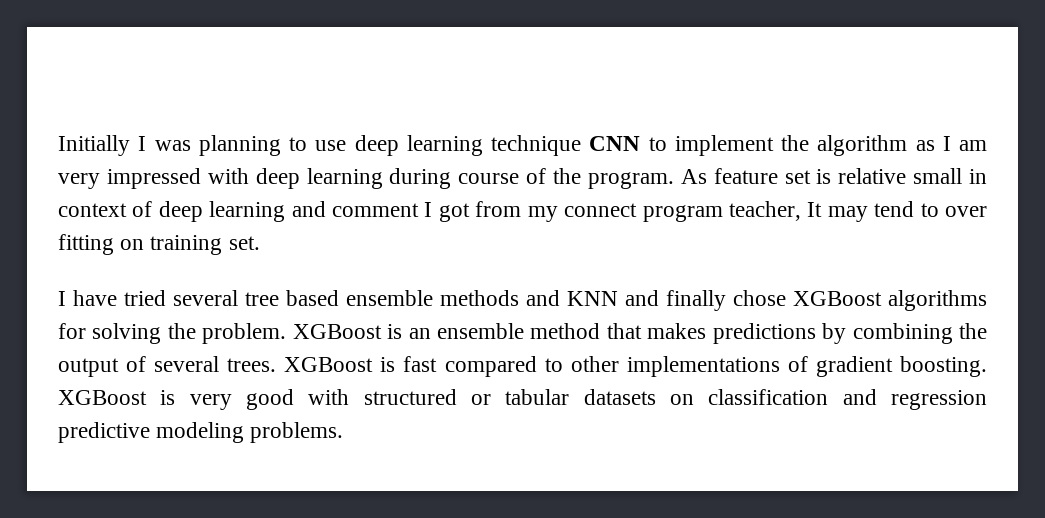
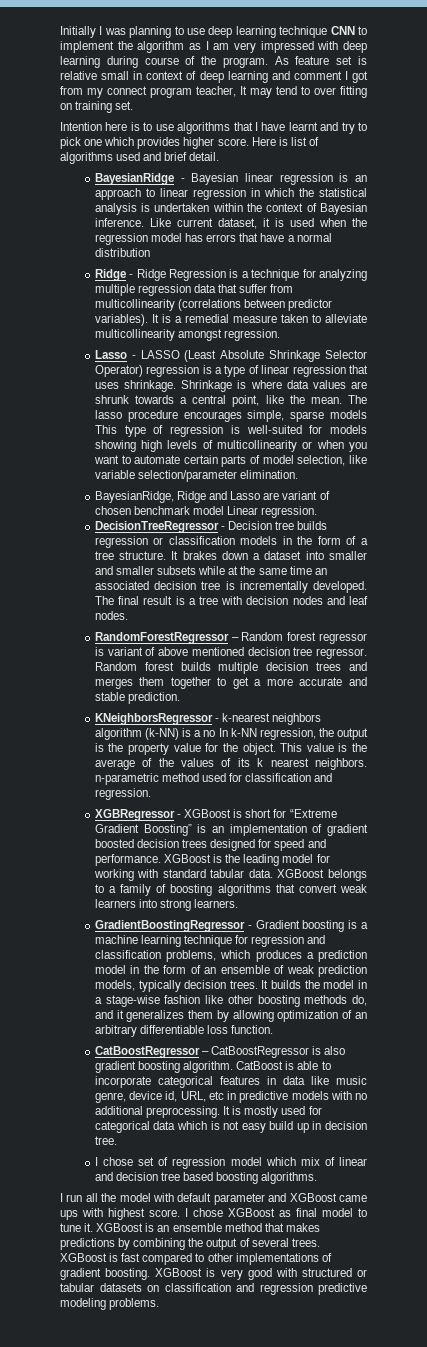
[58,290,987,311] [58,323,287,344] I have tried several tree based ensemble methods and KNN and finally chose XGBoost algorithms for solving the problem. -> [60,122,368,134] [60,137,319,149] [60,152,220,164] [94,173,368,185] [94,188,367,200] [94,203,368,215] [94,218,367,229] [94,233,332,245] [94,248,150,257] [94,269,367,281] [94,284,294,296] [94,299,333,311] [94,314,367,326] [94,329,281,341] [94,350,368,362] [94,365,368,377] [94,380,368,392] [94,395,367,407] [94,410,367,422] [94,425,367,437] [94,440,367,452] [93,455,367,467] [94,470,299,482] [94,491,330,503] [94,506,318,518] [94,521,328,533] [94,536,369,548] [94,551,367,560] [94,566,327,575] [94,581,368,593] [94,596,368,605] [94,611,128,620] [94,632,367,644] [94,647,367,659] [94,662,367,674] [94,677,367,689] [94,692,180,704] [94,713,322,725] [94,728,369,740] [94,743,367,755] [94,758,367,770] [94,773,333,785] [94,788,151,800] [94,809,337,821] [94,824,369,836] [94,839,326,851] [94,854,330,866] [93,869,367,881] [94,884,367,896] [94,899,239,911] [94,920,368,932] [94,935,326,947] [94,950,368,962] [94,965,367,977] [94,980,367,992] [94,995,367,1007] [94,1010,367,1022] [94,1025,274,1037] [94,1046,346,1058] [94,1061,331,1073] [94,1076,367,1088] [94,1091,367,1103] [94,1106,322,1118] [94,1121,367,1133] [94,1136,117,1145] [94,1157,367,1169] [94,1172,318,1184] [60,1193,367,1205] [60,1208,367,1220] [60,1223,94,1232] Intention here is to use algorithms that I have learnt and try to pick one which provides higher score. Here is list of algorithms used and brief detail. // BayesianRidge - Bayesian linear regression is an approach to linear regression in which the statistical analysis is undertaken within the context of Bayesian inference. Like current dataset, it is used when the regression model has errors that have a normal distribution // Ridge - Ridge Regression is a technique for analyzing multiple regression data that suffer from multicollinearity (correlations between predictor variables). It is a remedial measure taken to alleviate multicollinearity amongst regression. // Lasso - LASSO (Least Absolute Shrinkage Selector Operator) regression is a type of linear regression that uses shrinkage. Shrinkage is where data values are shrunk towards a central point, like the mean. The lasso procedure encourages simple, sparse models This type of regression is well-suited for models showing high levels of multicollinearity or when you want to automate certain parts of model selection, like variable selection/parameter elimination. // BayesianRidge, Ridge and Lasso are variant of chosen benchmark model Linear regression. // DecisionTreeRegressor - Decision tree builds regression or classification models in the form of a tree structure. It brakes down a dataset into smaller and smaller subsets while at the same time an associated decision tree is incrementally developed. The final result is a tree with decision nodes and leaf nodes. // RandomForestRegressor – Random forest regressor is variant of above mentioned decision tree regressor. Random forest builds multiple decision trees and merges them together to get a more accurate and stable prediction. // KNeighborsRegressor - k-nearest neighbors algorithm (k-NN) is a no In k-NN regression, the output is the property value for the object. This value is the average of the values of its k nearest neighbors. n-parametric method used for classification and regression. // XGBRegressor - XGBoost is short for “Extreme Gradient Boosting” is an implementation of gradient boosted decision trees designed for speed and performance. XGBoost is the leading model for working with standard tabular data. XGBoost belongs to a family of boosting algorithms that convert weak learners into strong learners. // GradientBoostingRegressor - Gradient boosting is a machine learning technique for regression and classification problems, which produces a prediction model in the form of an ensemble of weak prediction models, typically decision trees. It builds the model in a stage-wise fashion like other boosting methods do, and it generalizes them by allowing optimization of an arbitrary differentiable loss function. // CatBoostRegressor – CatBoostRegressor is also gradient boosting algorithm. CatBoost is able to incorporate categorical features in data like music genre, device id, URL, etc in predictive models with no additional preprocessing. It is mostly used for categorical data which is not easy build up in decision tree. // I chose set of regression model which mix of linear and decision tree based boosting algorithms. // I run all the model with default parameter and XGBoost came ups with highest score. I chose XGBoost as final model to tune it.

